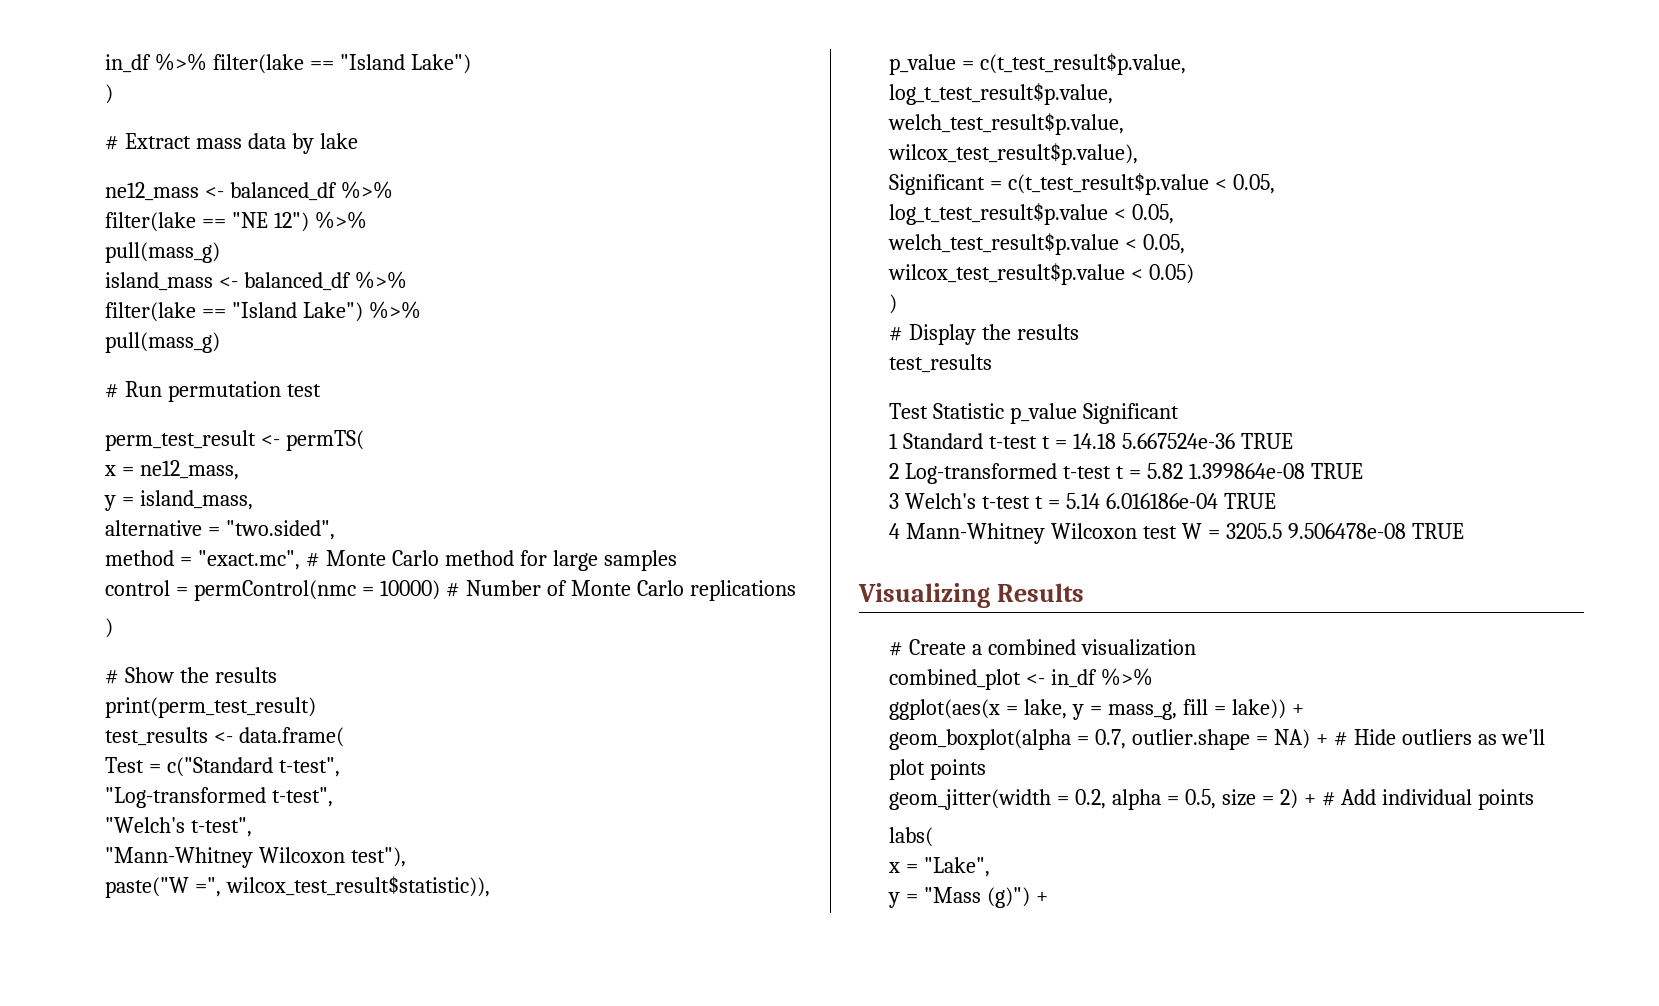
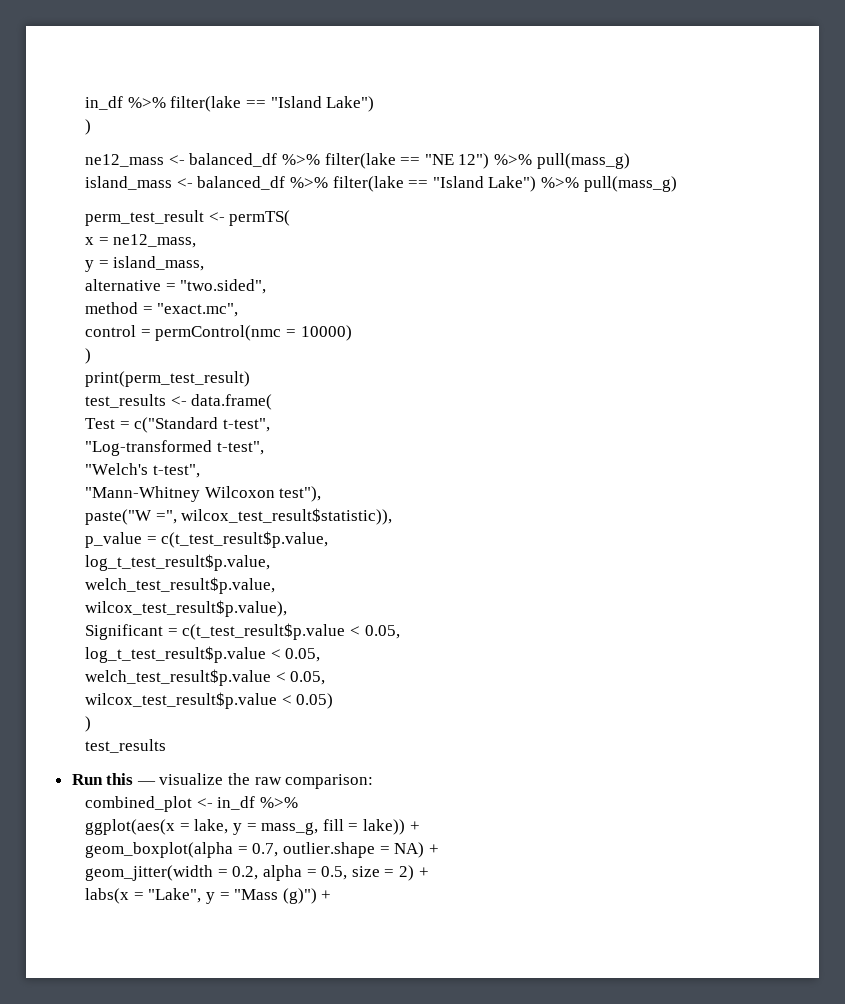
[105,133,358,154] // # Extract mass data by lake -> (92, 127) none
(393, 190) // -> (320, 159) none
(367, 220) // -> (532, 159) none
(407, 280) // -> (328, 182) none
[105,332,221,353] [105,381,321,402] // pull(mass_g) // # Run permutation test -> [583,176,677,192] pull(mass_g)
[305,550,677,571] # Monte Carlo method for large samples -> (239, 310) none
[445,580,796,601] [105,618,114,638] [105,667,277,684] # Number of Monte Carlo replications // ) // # Show the results -> [85,348,92,364] // )
[889,324,1079,345] [889,354,993,373] [889,403,1179,424] [889,433,1293,449] [889,463,1363,484] [889,493,1276,509] [889,523,1464,544] [858,583,1084,608] [889,639,1196,656] # Display the results // test_results // Test Statistic p_value Significant // 1 Standard t-test t = 14.18 5.667524e-36 TRUE // 2 Log-transformed t-test t = 5.82 1.399864e-08 TRUE // 3 Welch's t-test t = 5.14 6.016186e-04 TRUE // 4 Mann-Whitney Wilcoxon test W = 3205.5 9.506478e-08 TRUE // Visualizing Results // # Create a combined visualization -> [85,739,167,753] [71,773,374,789] test_results // Run this — visualize the raw comparison:
[1333,729,1546,746] [889,759,987,780] # Hide outliers as we'll plot points -> (439, 849) none
[1321,789,1535,810] [889,827,934,847] [888,862,901,873] # Add individual points // labs( // x -> [85,888,130,904] // labs(x
(990, 867) // -> (202, 895) none

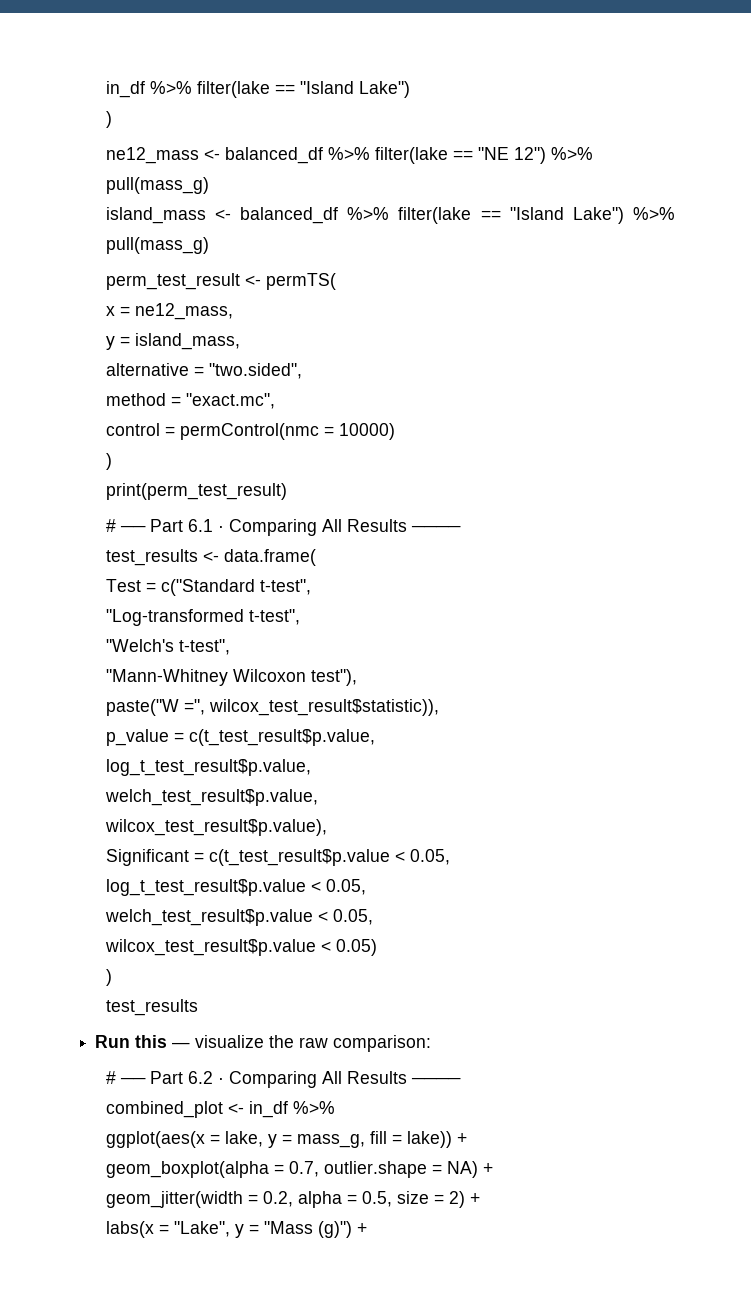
(251, 379) none -> [105,519,461,536] // # ── Part 6.1 · Comparing All Results ────
(374, 781) none -> [105,1071,461,1088] // # ── Part 6.2 · Comparing All Results ────

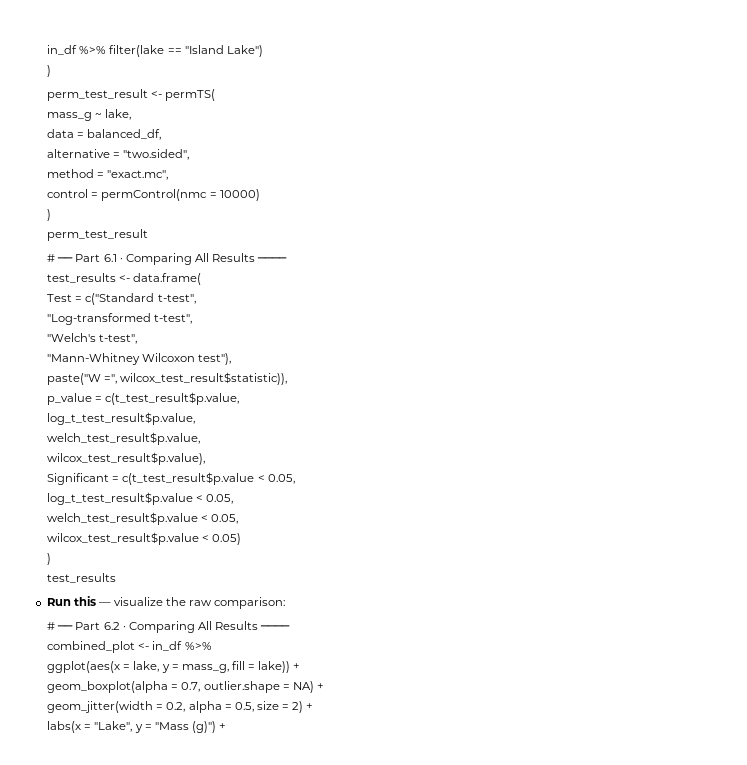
[105,147,593,164] [105,177,209,194] [105,207,675,224] [105,237,209,254] [105,273,336,290] [105,303,233,320] [105,333,240,350] ne12_mass <- balanced_df %>% filter(lake == "NE 12") %>% pull(mass_g) // island_mass <- balanced_df %>% filter(lake == "Island Lake") %>% pull(mass_g) // perm_test_result <- permTS( // x = ne12_mass, // y = island_mass, -> [47,89,216,101] [47,109,132,121] [47,129,162,140] perm_test_result <- permTS( // mass_g ~ lake, // data = balanced_df,
[105,483,287,500] print(perm_test_result) -> [47,229,149,241] perm_test_result

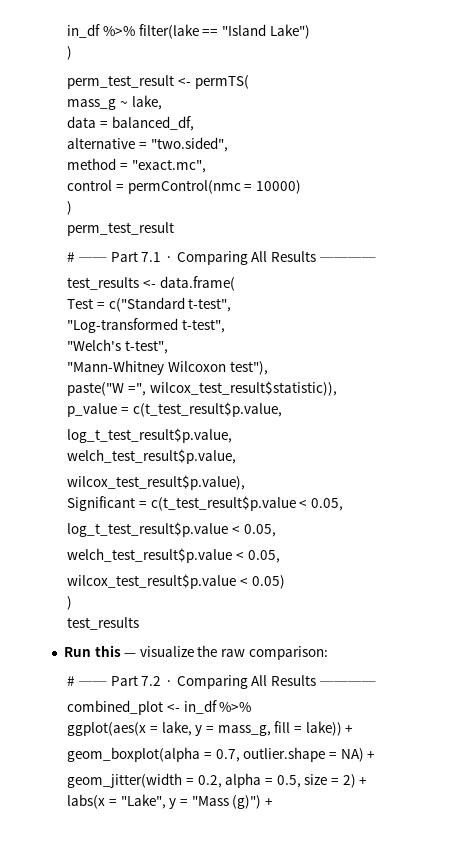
[103,254,117,262] 6.1 -> [141,252,162,262] 7.1
[103,622,120,630] 6.2 -> [141,676,162,686] 7.2

